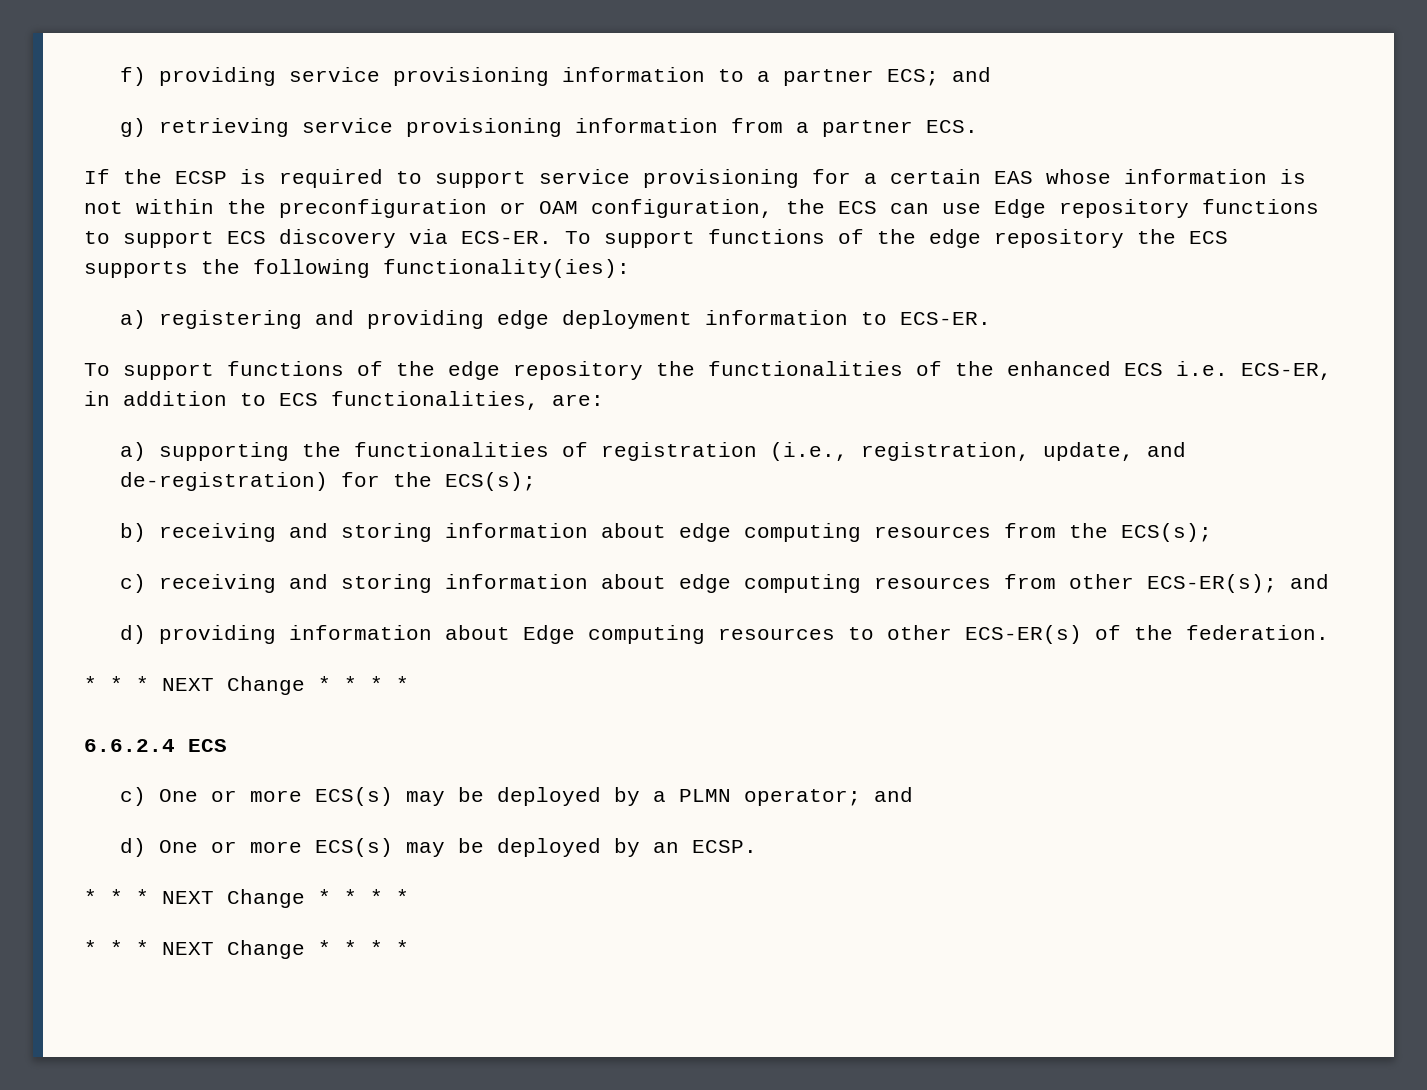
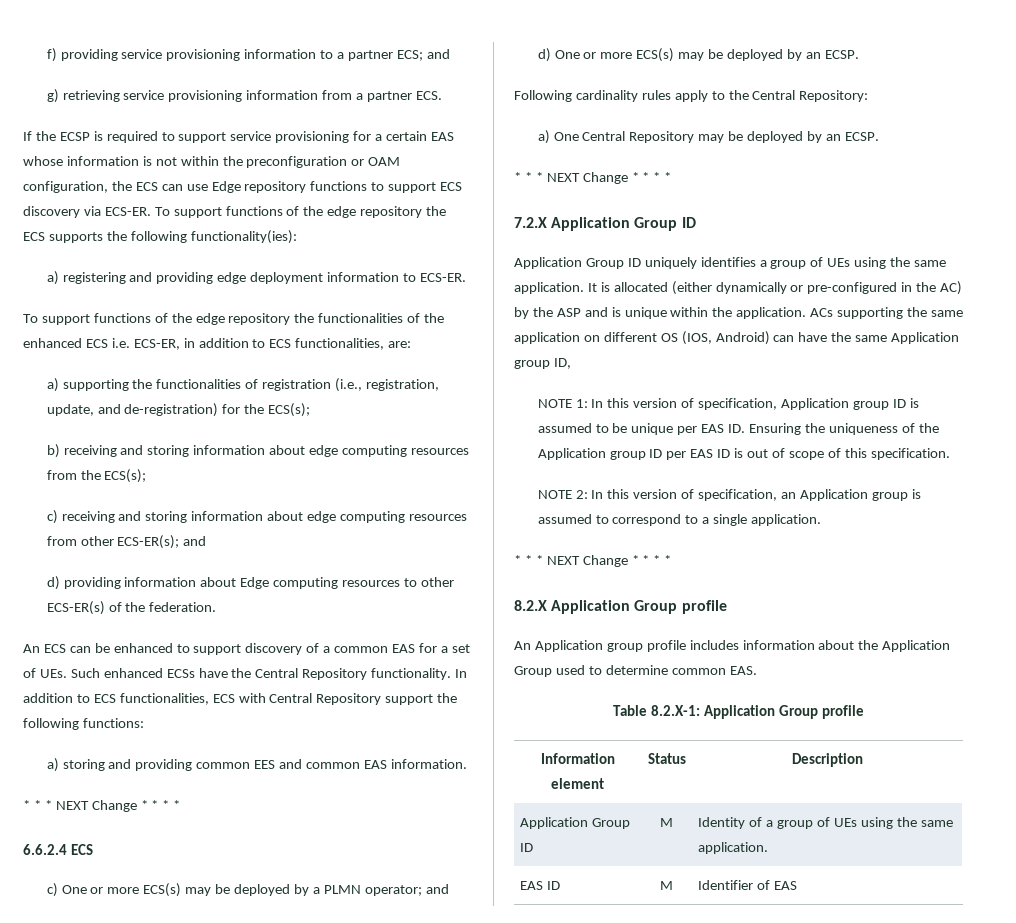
(1330, 632) none -> [23,643,470,655] [23,668,468,680] [23,693,458,705] [23,718,144,730] [46,758,467,772] // An ECS can be enhanced to support discovery of a common EAS for a set of UEs. Such enhanced ECSs have the Central Repository functionality. In addition to ECS functionalities, ECS with Central Repository support the following functions: // a) storing and providing common EES and common EAS information.
[84,889,409,908] [84,940,409,959] // * * * NEXT Change * * * * // * * * NEXT Change * * * * -> [514,90,869,102] [537,130,879,144] [514,172,672,184] [514,217,696,231] [514,257,947,269] [514,281,963,295] [514,307,963,319] [514,331,960,345] [514,358,571,369] [537,398,919,410] [537,423,939,435] [537,448,950,460] [537,489,921,501] [537,514,822,526] [514,555,672,567] [514,600,727,614] [514,640,951,652] [514,665,757,677] [613,705,864,719] [540,753,615,764] [551,778,604,789] [647,753,686,764] [792,753,863,767] [520,817,631,829] [520,843,534,852] [660,818,673,827] [698,817,953,829] [698,842,769,854] [520,881,561,890] [660,881,673,890] [698,880,798,890] // Following cardinality rules apply to the Central Repository: // a) One Central Repository may be deployed by an ECSP. // * * * NEXT Change * * * * // 7.2.X Application Group ID // Application Group ID uniquely identifies a group of UEs using the same application. It is allocated (either dynamically or pre-configured in the AC) by the ASP and is unique within the application. ACs supporting the same application on different OS (IOS, Android) can have the same Application group ID, // NOTE 1: In this version of specification, Application group ID is assumed to be unique per EAS ID. Ensuring the uniqueness of the Application group ID per EAS ID is out of scope of this specification. // NOTE 2: In this version of specification, an Application group is assumed to correspond to a single application. // * * * NEXT Change * * * * // 8.2.X Application Group profile // An Application group profile includes information about the Application Group used to determine common EAS. // Table 8.2.X-1: Application Group profile // Information element | Status | Description // Application Group ID | M | Identity of a group of UEs using the same application. // EAS ID | M | Identifier of EAS

